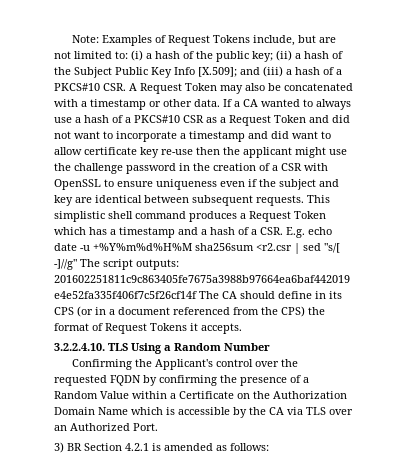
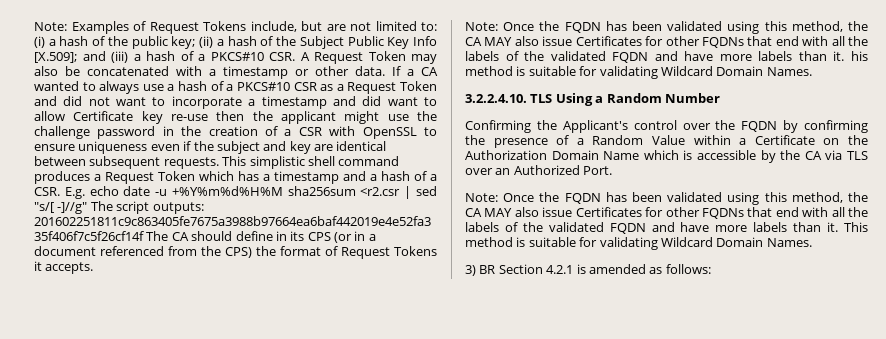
[84,147,137,155] certificate -> [73,111,134,121] Certificate
(242, 328) none -> [465,21,868,34] [465,36,868,48] [465,51,868,63] [465,66,812,79] // Note: Once the FQDN has been validated using this method, the CA MAY also issue Certificates for other FQDNs that end with all the labels of the validated FQDN and have more labels than it. his method is suitable for validating Wildcard Domain Names.
[54,375,107,386] requested -> (736, 125) none
(158, 427) none -> [465,192,868,205] [465,207,868,219] [465,222,869,234] [465,237,812,250] // Note: Once the FQDN has been validated using this method, the CA MAY also issue Certificates for other FQDNs that end with all the labels of the validated FQDN and have more labels than it. This method is suitable for validating Wildcard Domain Names.

